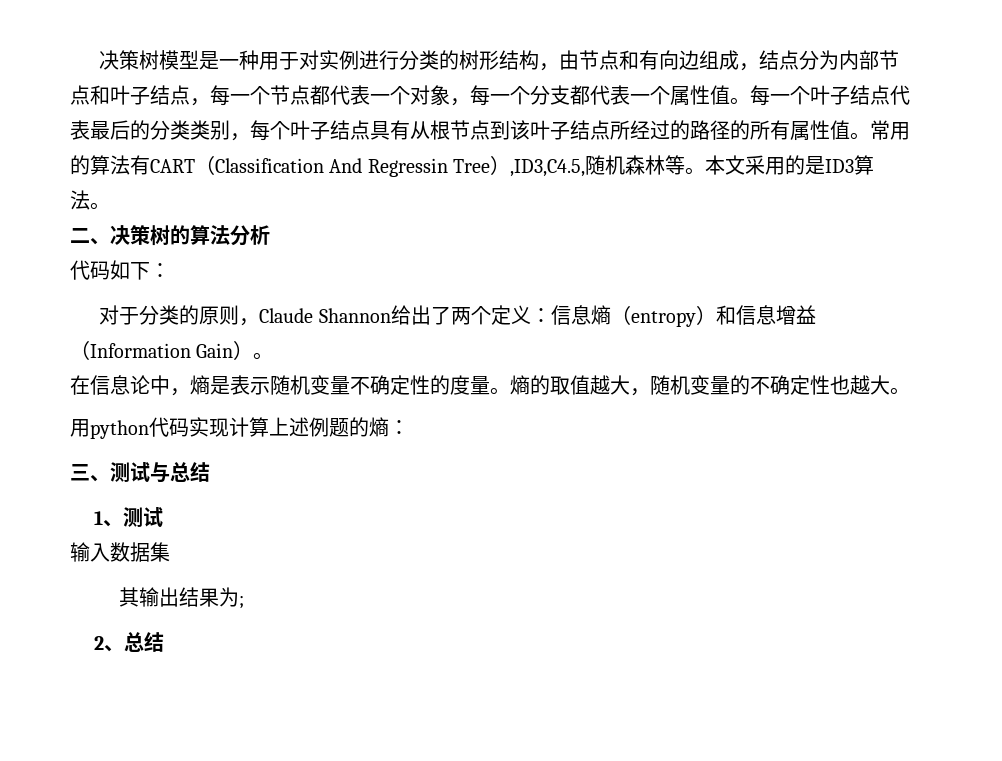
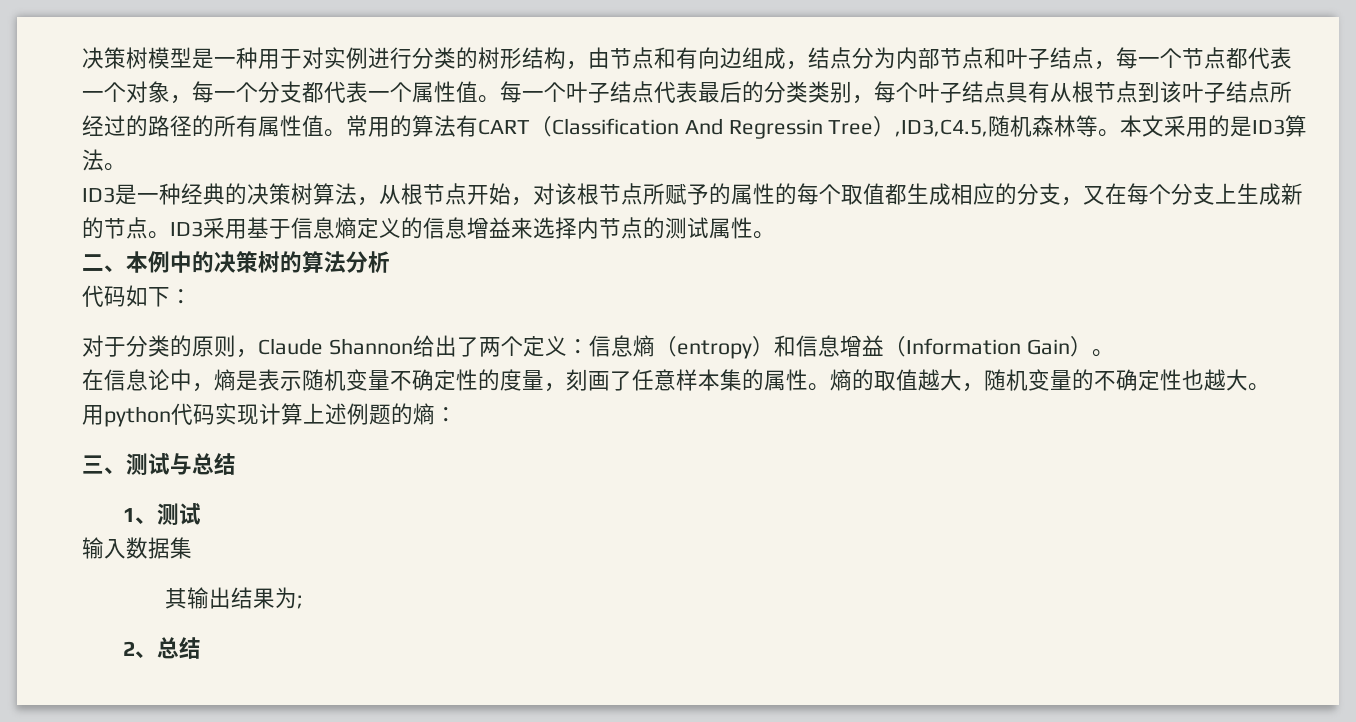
(110, 206) none -> [82,183,1303,206] [82,217,775,239] // ID3是一种经典的决策树算法，从根节点开始，对该根节点所赋予的属性的每个取值都生成相应的分支，又在每个分支上生成新的节点。ID3采用基于信息熵定义的信息增益来选择内节点的测试属性。
(110, 241) none -> [126,251,214,273] 本例中的
(490, 385) none -> [544,369,808,392] ，刻画了任意样本集的属性

